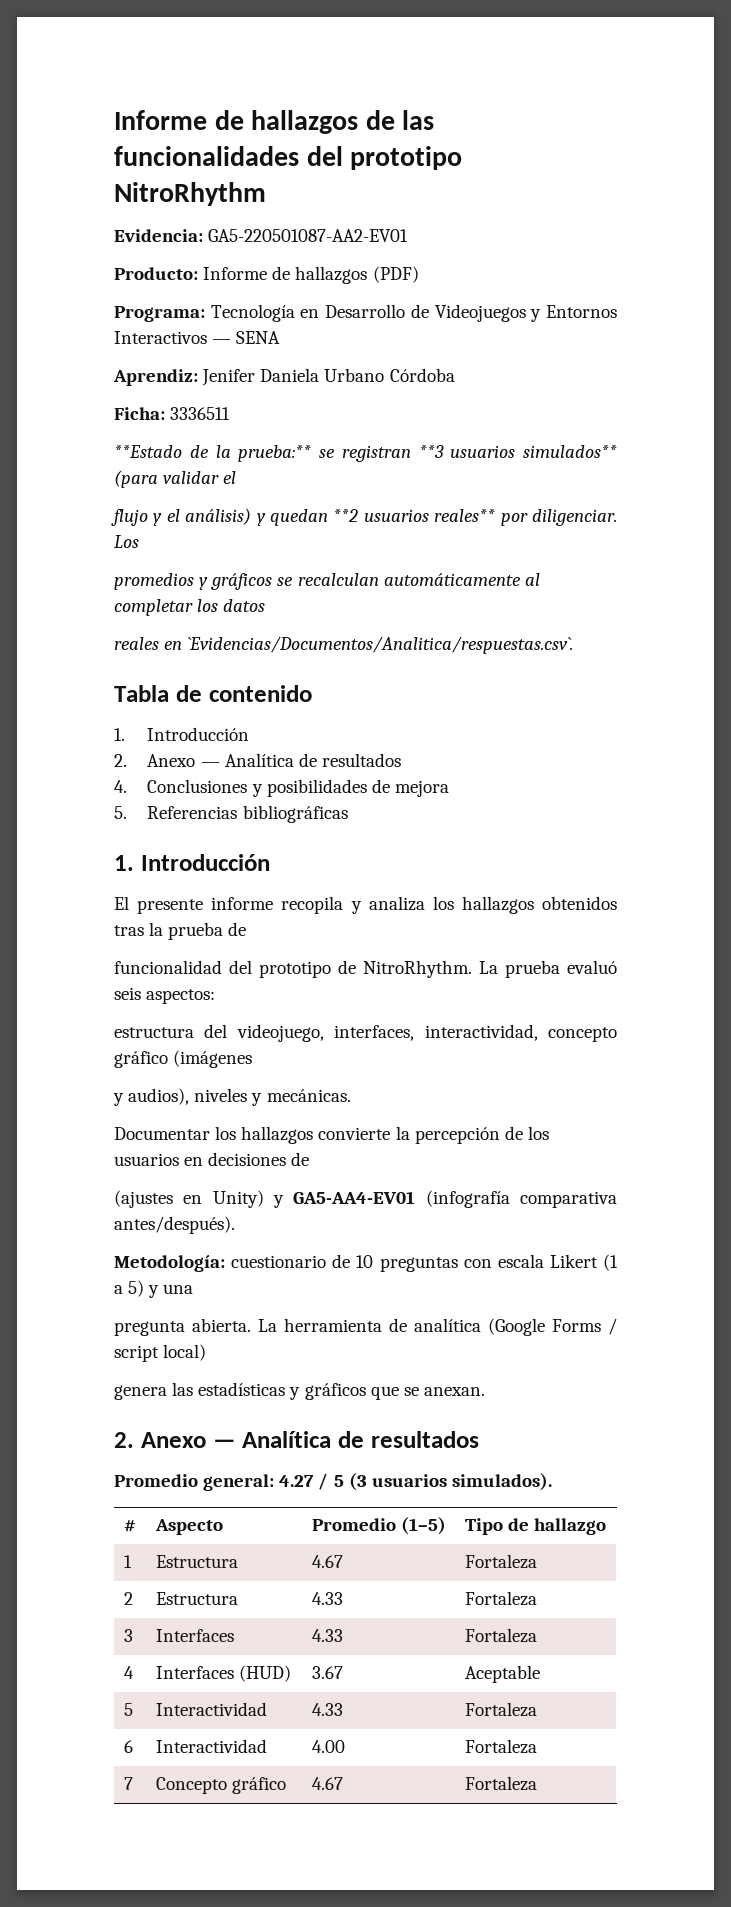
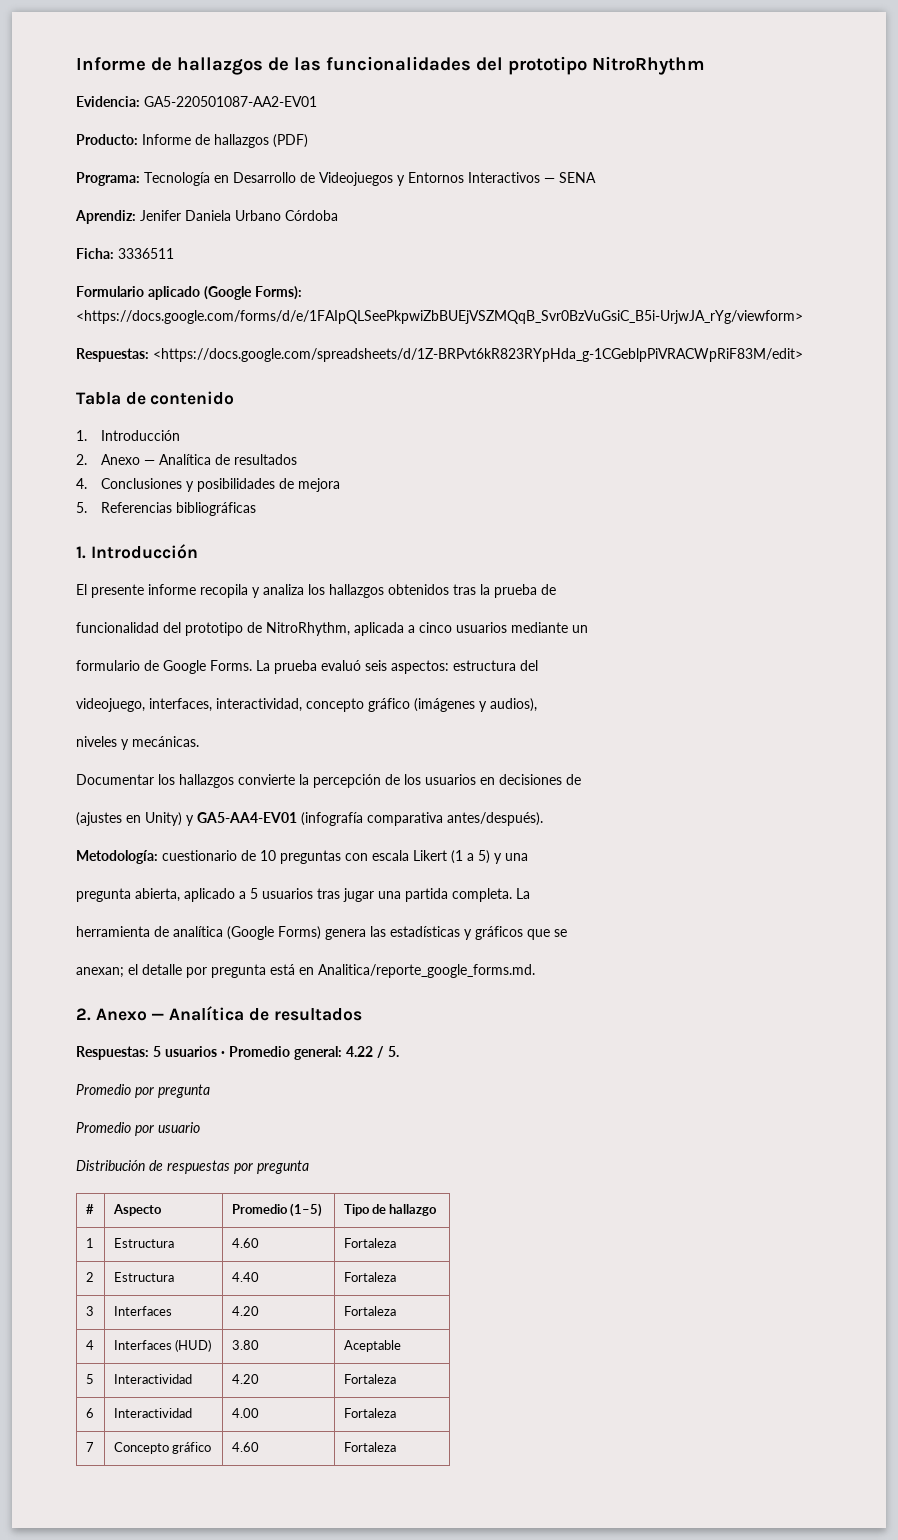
[114,445,617,462] [114,470,237,488] [111,508,617,526] [114,535,139,548] [114,573,540,590] [114,599,266,616] [114,636,574,654] **Estado de la prueba:** se registran **3 usuarios simulados** (para validar el // flujo y el análisis) y quedan **2 usuarios reales** por diligenciar. Los // promedios y gráficos se recalculan automáticamente al completar los datos // reales en `Evidencias/Documentos/Analitica/respuestas.csv`. -> [76,286,302,300] [76,310,803,324] [76,348,803,362] Formulario aplicado (Google Forms): <https://docs.google.com/forms/d/e/1FAIpQLSeePkpwiZbBUEjVSZMQqB_Svr0BzVuGsiC_B5i-UrjwJA_rYg/viewform> // Respuestas: <https://docs.google.com/spreadsheets/d/1Z-BRPvt6kR823RYpHda_g-1CGeblpPiVRACWpRiF83M/edit>
[363,960,472,978] NitroRhythm. -> [266,622,588,636] [76,660,252,674] NitroRhythm, aplicada a cinco usuarios mediante un // formulario de Google Forms.
(216, 996) // -> (449, 667) none
(228, 1031) none -> (538, 665) //
(253, 1059) // -> (475, 705) none
(190, 1096) none -> (537, 705) //
[192,1318,277,1332] abierta. La -> [135,888,530,902] abierta, aplicado a 5 usuarios tras jugar una partida completa. La //
[552,1318,617,1335] [114,1344,207,1362] Forms / script local) // -> [278,926,321,940] Forms)
[423,1387,485,1396] [114,1431,479,1448] [114,1473,552,1491] anexan. // 2. Anexo — Analítica de resultados // Promedio general: 4.27 / 5 (3 usuarios simulados). -> [76,964,535,978] [76,1006,362,1021] [76,1046,399,1060] [76,1084,210,1098] [76,1122,200,1136] [76,1160,309,1174] // anexan; el detalle por pregunta está en Analitica/reporte_google_forms.md. // 2. Anexo — Analítica de resultados // Respuestas: 5 usuarios · Promedio general: 4.22 / 5. // Promedio por pregunta // Promedio por usuario // Distribución de respuestas por pregunta
[311,1555,343,1568] 4.67 -> [231,1238,259,1248] 4.60
[311,1592,343,1605] 4.33 -> [231,1272,259,1282] 4.40
[311,1629,343,1642] 4.33 -> [231,1306,259,1316] 4.20
[311,1666,343,1679] 3.67 -> [231,1340,259,1350] 3.80
[311,1703,343,1716] 4.33 -> [231,1374,259,1384] 4.20
[311,1777,343,1790] 4.67 -> [231,1442,259,1452] 4.60

